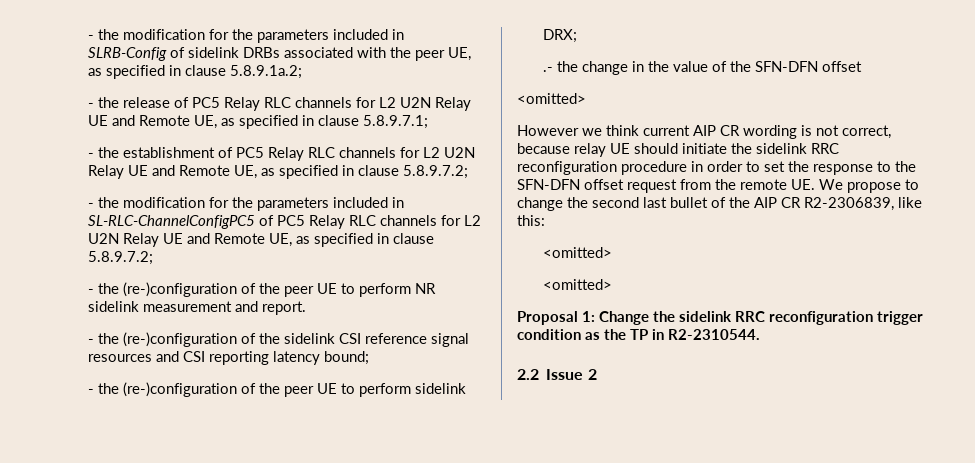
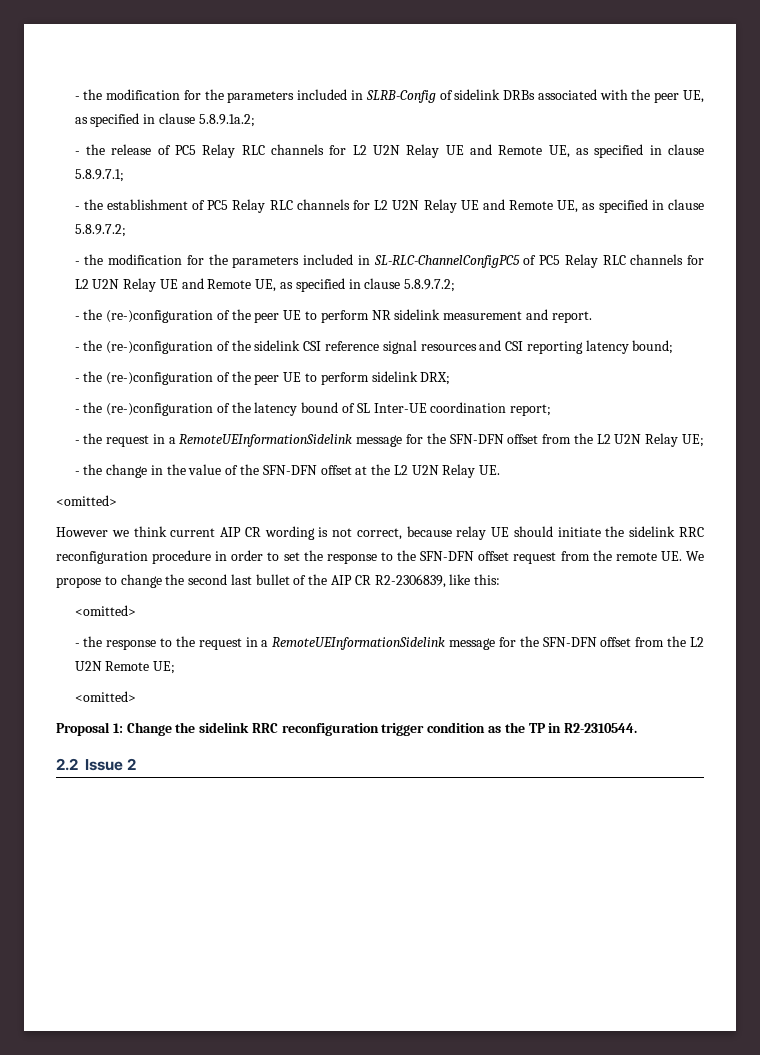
[542,67,553,72] .- -> [74,402,552,416] [74,433,704,447] [74,471,80,475] - the (re-)configuration of the latency bound of SL Inter-UE coordination report; // - the request in a RemoteUEInformationSidelink message for the SFN-DFN offset from the L2 U2N Relay UE; // -
(862, 66) none -> [355,464,501,478] at the L2 U2N Relay UE.
(612, 252) none -> [74,636,704,650] [74,661,176,674] // - the response to the request in a RemoteUEInformationSidelink message for the SFN-DFN offset from the L2 U2N Remote UE;

